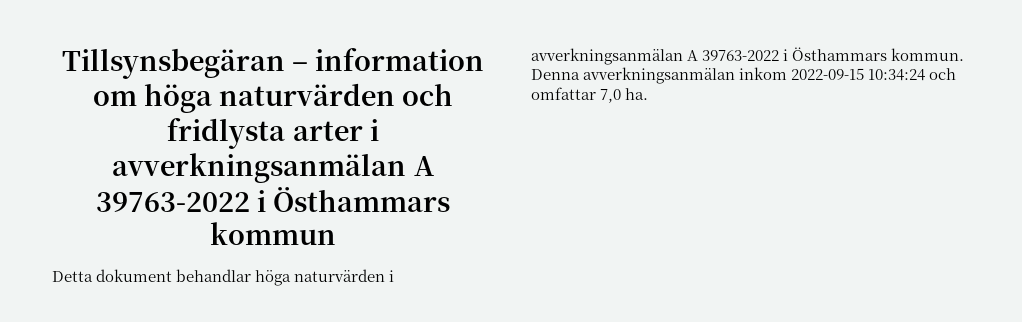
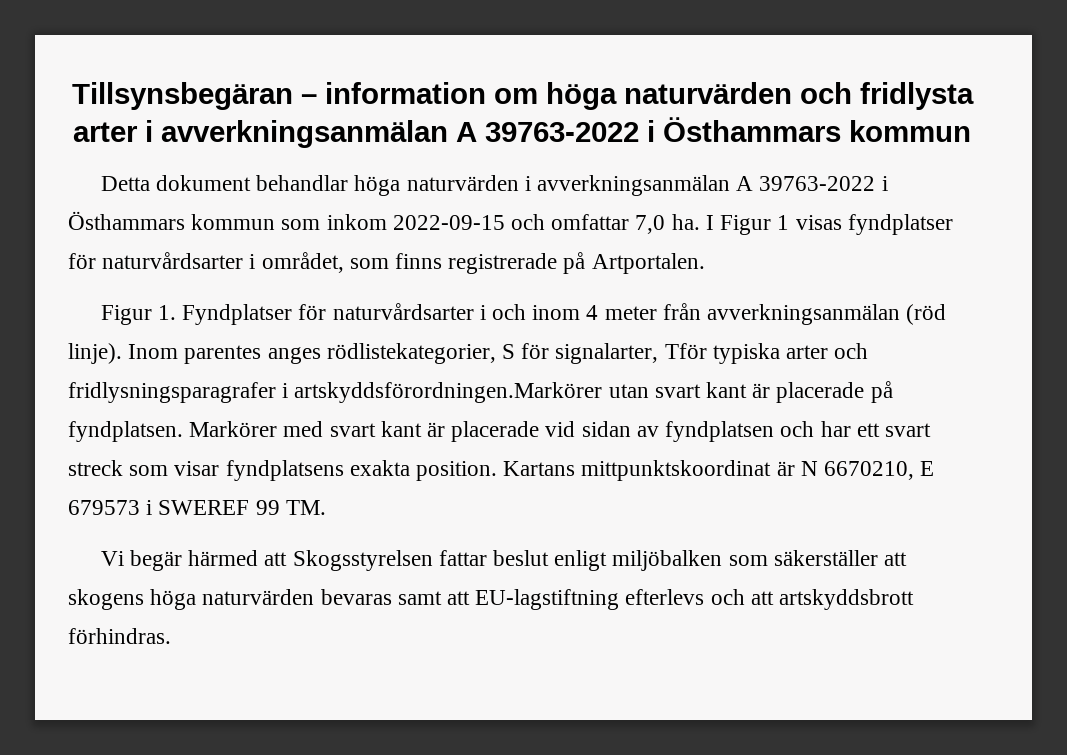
[891,48,965,61] [531,67,736,84] kommun. Denna avverkningsanmälan -> [191,214,321,230] kommun som
[868,69,926,81] 10:34:24 -> (505, 222) none
(649, 94) none -> [705,214,953,235] [68,252,705,274] [100,303,947,325] [68,343,869,364] [68,381,893,403] [68,421,931,442] [68,460,935,481] [68,500,326,515] [100,550,908,571] [68,589,915,610] [68,628,171,644] I Figur 1 visas fyndplatser för naturvårdsarter i området, som finns registrerade på Artportalen. // Figur 1. Fyndplatser för naturvårdsarter i och inom 4 meter från avverkningsanmälan (röd linje). Inom parentes anges rödlistekategorier, S för signalarter, Tför typiska arter och fridlysningsparagrafer i artskyddsförordningen.Markörer utan svart kant är placerade på fyndplatsen. Markörer med svart kant är placerade vid sidan av fyndplatsen och har ett svart streck som visar fyndplatsens exakta position. Kartans mittpunktskoordinat är N 6670210, E 679573 i SWEREF 99 TM. // Vi begär härmed att Skogsstyrelsen fattar beslut enligt miljöbalken som säkerställer att skogens höga naturvärden bevaras samt att EU-lagstiftning efterlevs och att artskyddsbrott förhindras.

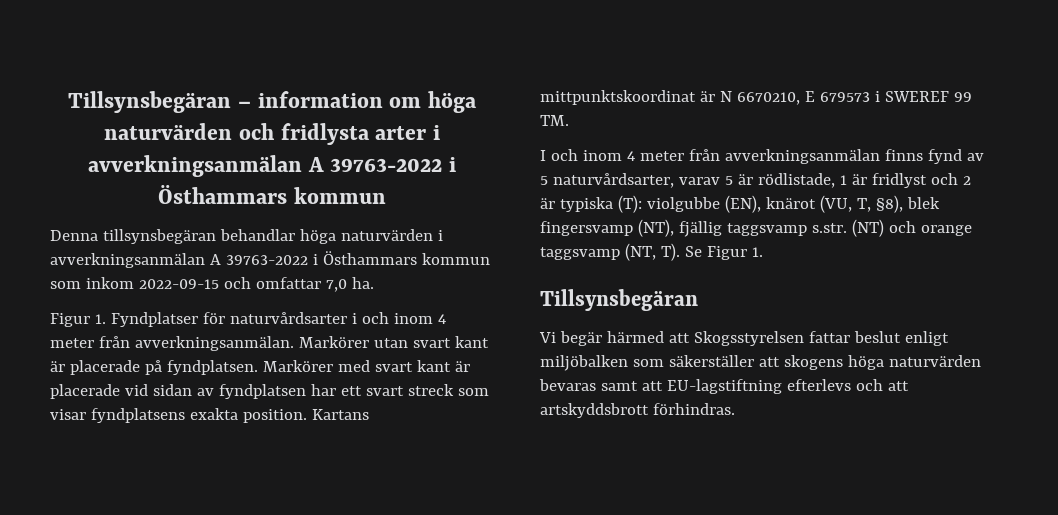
[100,175,251,191] Detta dokument -> [50,229,216,244] Denna tillsynsbegäran
[705,214,953,235] [68,252,705,274] I Figur 1 visas fyndplatser för naturvårdsarter i området, som finns registrerade på Artportalen. -> (374, 283) none
[707,304,947,325] [68,343,869,364] [68,382,603,403] avverkningsanmälan (röd linje). Inom parentes anges rödlistekategorier, S för signalarter, Tför typiska arter och fridlysningsparagrafer i artskyddsförordningen.Markörer -> [134,336,369,351] avverkningsanmälan. Markörer
[780,421,815,437] och -> (306, 391) none
(326, 507) none -> [540,149,984,164] [540,173,971,188] [540,195,940,213] [540,219,972,237] [540,243,763,261] [540,289,698,311] // I och inom 4 meter från avverkningsanmälan finns fynd av 5 naturvårdsarter, varav 5 är rödlistade, 1 är fridlyst och 2 är typiska (T): violgubbe (EN), knärot (VU, T, §8), blek fingersvamp (NT), fjällig taggsvamp s.str. (NT) och orange taggsvamp (NT, T). Se Figur 1. // Tillsynsbegäran

